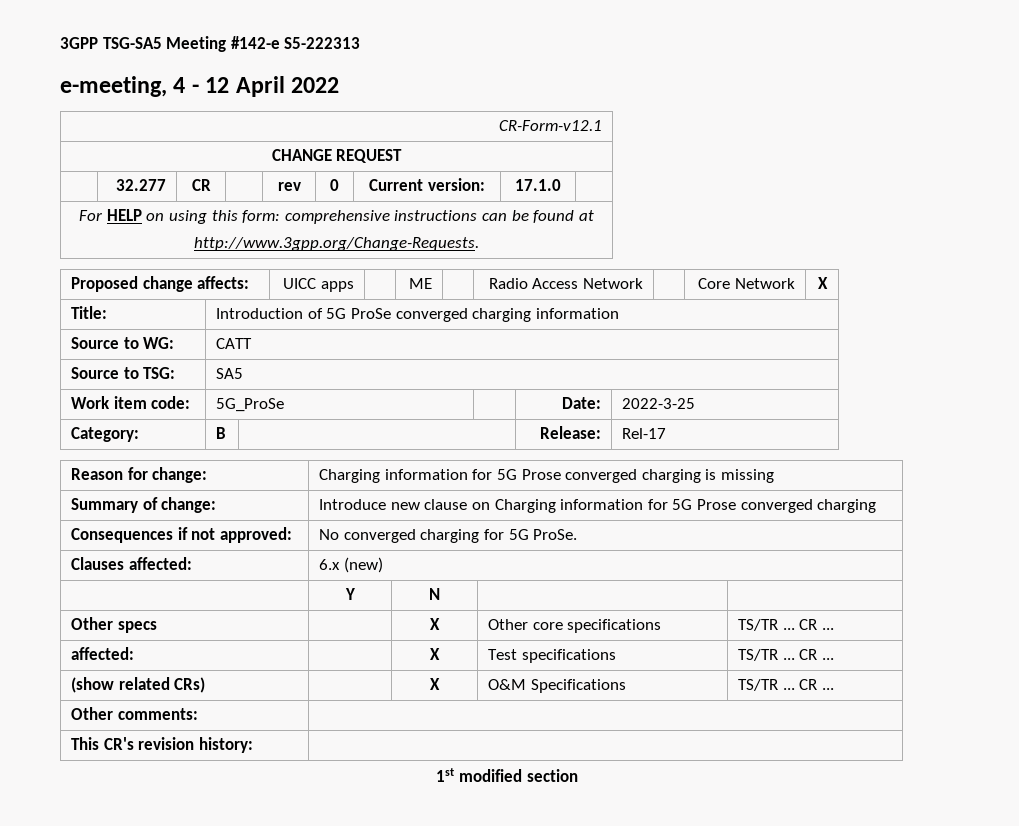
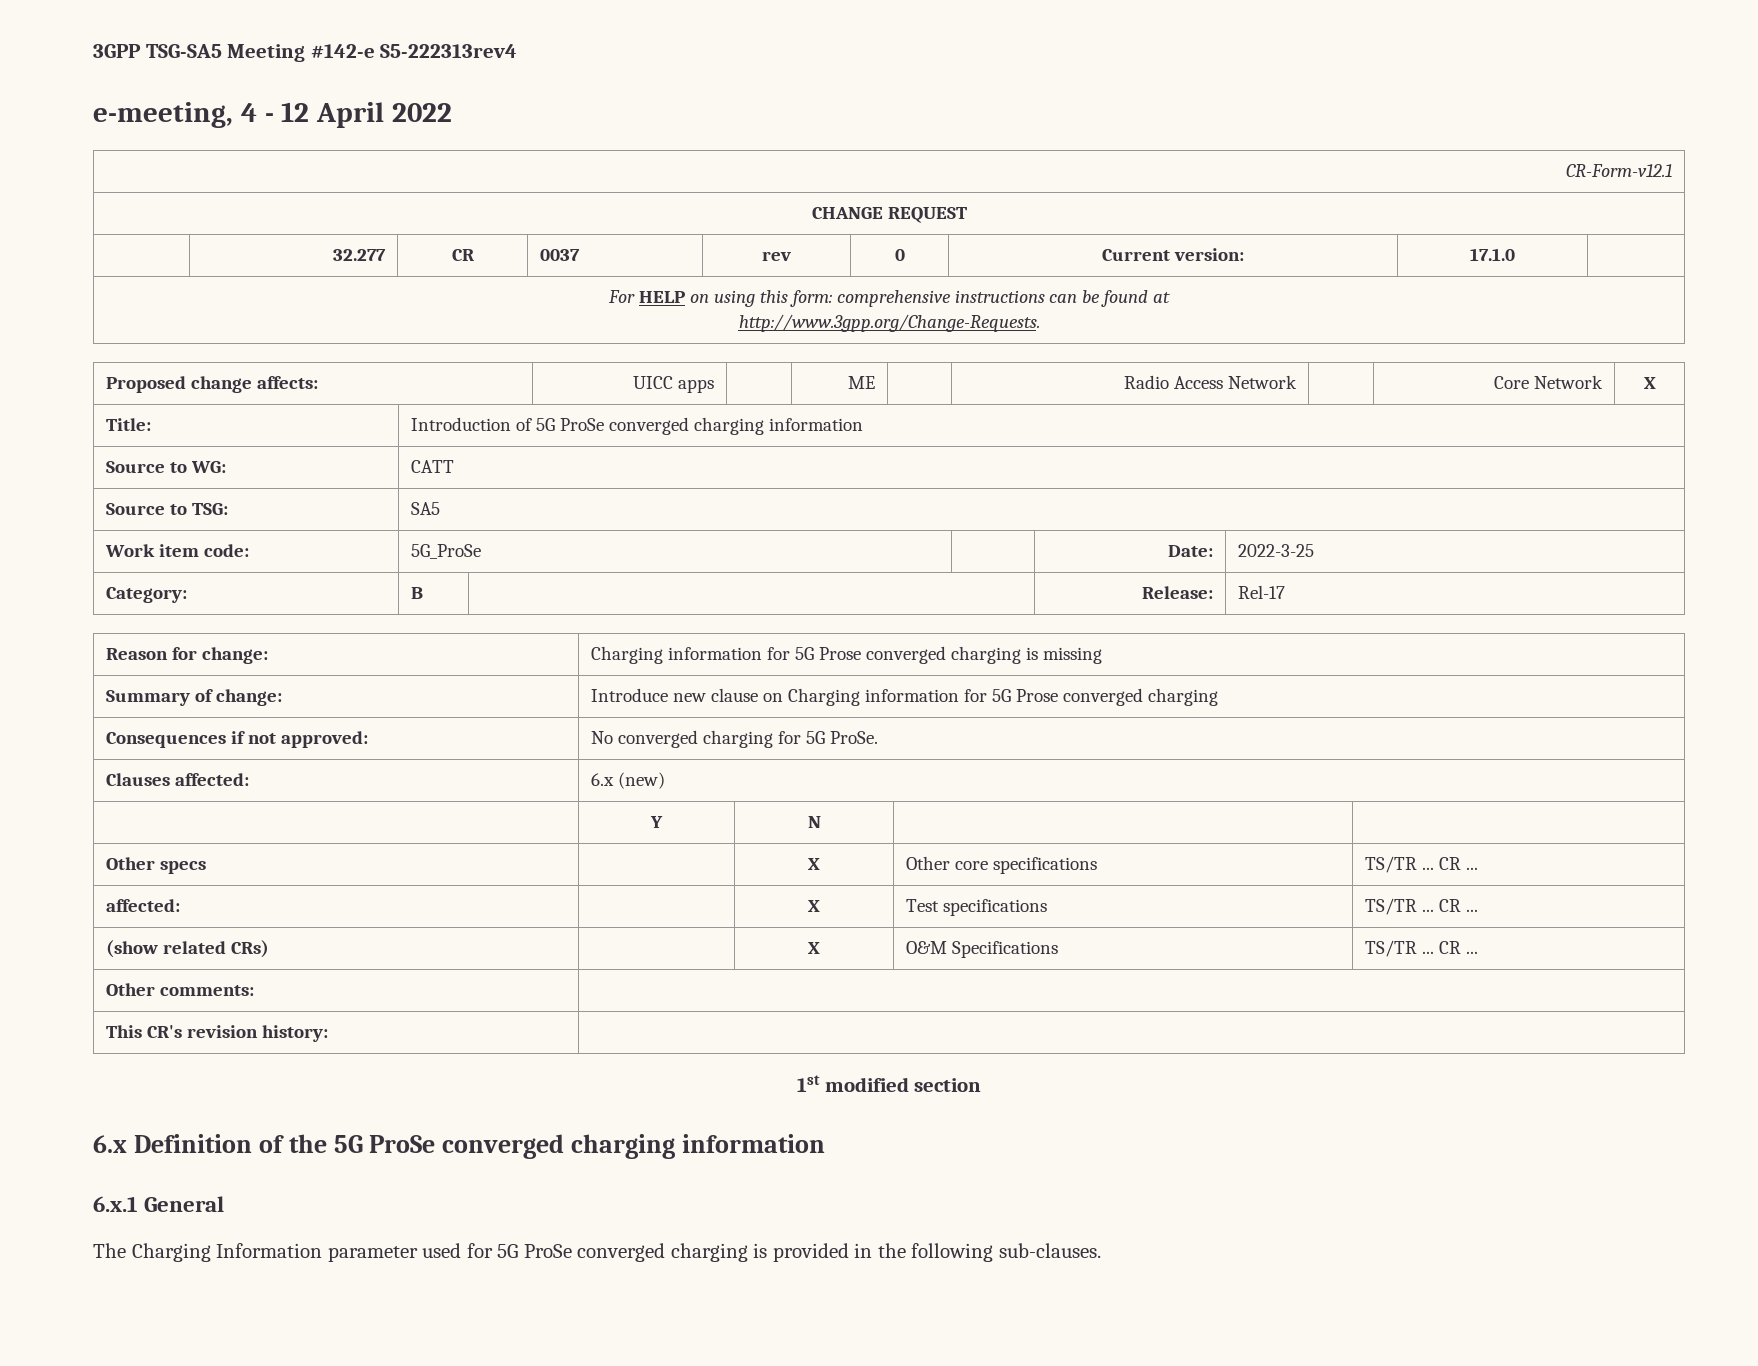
[284,37,361,49] S5-222313 -> [380,44,518,58] S5-222313rev4
(211, 185) none -> [540,249,581,261] 0037
(578, 775) none -> [93,1134,826,1159] [93,1196,225,1212] [93,1243,1102,1262] // 6.x Definition of the 5G ProSe converged charging information // 6.x.1 General // The Charging Information parameter used for 5G ProSe converged charging is provided in the following sub-clauses.

